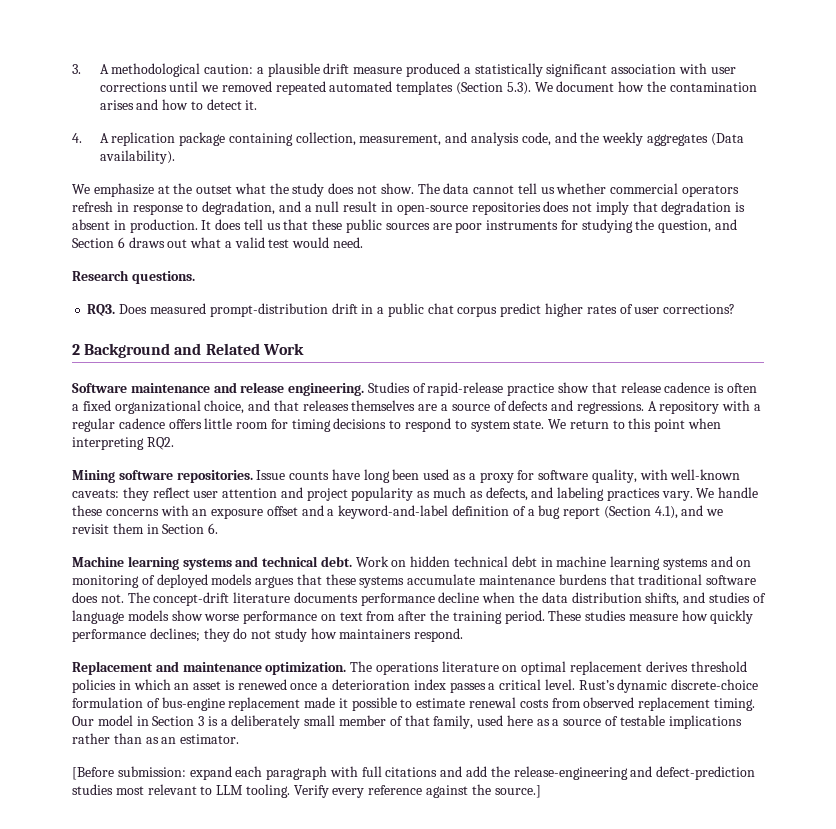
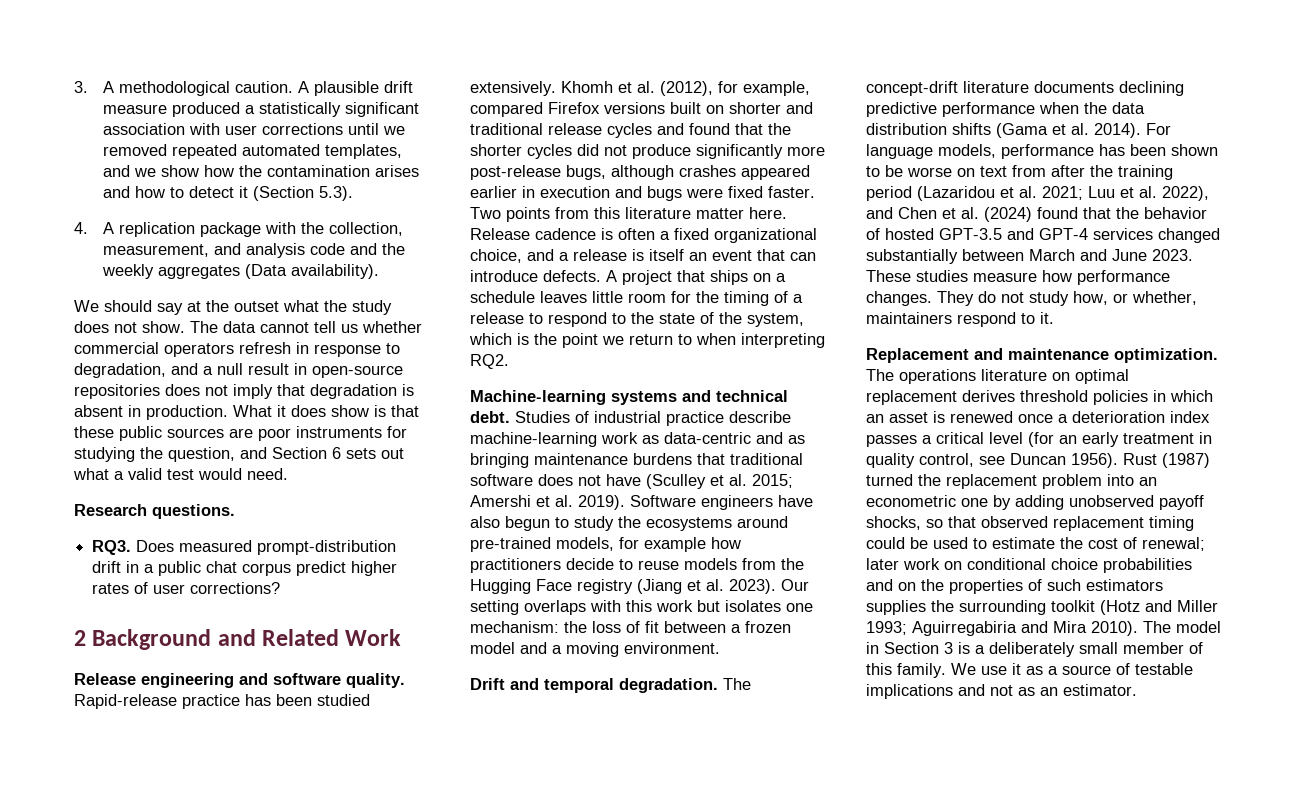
[204,64,264,74] caution: a -> [234,81,309,93] caution. A
[396,81,615,95] templates (Section 5.3). We document -> [324,144,402,159] [102,165,199,177] templates, and we show
[245,100,258,110] it. -> [238,186,353,201] it (Section 5.3).
[228,133,293,146] containing -> [264,222,324,234] with the
[521,132,551,146] code, -> [309,243,345,255] code
[93,183,154,197] emphasize -> [104,300,183,315] should say
[201,219,281,230] It does tell us -> [233,405,386,417] What it does show is
[128,237,165,248] draws -> [346,448,376,459] sets
[72,382,661,396] Software maintenance and release engineering. Studies of rapid-release practice show that release -> [74,673,405,688] [74,694,370,709] [470,81,810,96] [470,102,813,117] [470,123,791,138] [470,144,825,159] [470,165,810,180] [470,186,815,201] [470,207,787,222] [470,228,530,240] Release engineering and software quality. Rapid-release practice has been studied extensively. Khomh et al. (2012), for example, compared Firefox versions built on shorter and traditional release cycles and found that the shorter cycles did not produce significantly more post-release bugs, although crashes appeared earlier in execution and bugs were fixed faster. Two points from this literature matter here. Release
[273,400,762,414] [72,418,722,432] [72,437,174,450] [72,469,741,483] [72,487,759,501] [72,505,724,519] [72,523,219,534] [72,556,752,570] [72,574,476,588] that releases themselves are a source of defects and regressions. A repository with a regular cadence offers little room for timing decisions to respond to system state. We return to this point when interpreting RQ2. // Mining software repositories. Issue counts have long been used as a proxy for software quality, with well-known caveats: they reflect user attention and project popularity as much as defects, and labeling practices vary. We handle these concerns with an exposure offset and a keyword-and-label definition of a bug report (Section 4.1), and we revisit them in Section 6. // Machine learning systems and technical debt. Work on hidden technical debt in machine learning systems and on monitoring of deployed models argues that these systems accumulate -> [559,249,816,261] [470,270,786,285] [470,291,803,306] [470,312,804,327] [469,333,825,348] [470,354,509,369] [470,390,788,405] [470,411,791,426] [470,432,805,447] [470,453,529,468] a release is itself an event that can introduce defects. A project that ships on a schedule leaves little room for the timing of a release to respond to the state of the system, which is the point we return to when interpreting RQ2. // Machine-learning systems and technical debt. Studies of industrial practice describe machine-learning work as data-centric and as bringing
[100,594,124,603] not. -> [578,474,793,489] [470,495,813,510] [470,516,788,531] [470,537,741,552] [470,558,804,573] [470,579,809,594] [470,600,813,615] [470,621,791,633] [470,642,720,657] [470,678,718,693] not have (Sculley et al. 2015; Amershi et al. 2019). Software engineers have also begun to study the ecosystems around pre-trained models, for example how practitioners decide to reuse models from the Hugging Face registry (Jiang et al. 2023). Our setting overlaps with this work but isolates one mechanism: the loss of fit between a frozen model and a moving environment. // Drift and temporal degradation.
[360,592,480,606] performance decline -> [1119,81,1184,96] [866,102,1035,117] declining predictive performance
[645,592,766,606] [72,610,318,624] shifts, and studies of language models show worse performance -> [952,123,1171,138] [866,144,1218,159] [866,165,952,177] shifts (Gama et al. 2014). For language models, performance has been shown to be worse
[504,610,754,624] [72,628,464,642] period. These studies measure how quickly performance declines; they do not study how maintainers respond. -> [866,186,1209,201] [866,207,1207,222] [866,228,1220,243] [866,249,1193,264] [866,270,1170,285] [866,291,1197,306] [866,312,1054,327] period (Lazaridou et al. 2021; Luu et al. 2022), and Chen et al. (2024) found that the behavior of hosted GPT-3.5 and GPT-4 services changed substantially between March and June 2023. These studies measure how performance changes. They do not study how, or whether, maintainers respond to it.
[544,679,759,693] [72,697,755,711] [72,716,94,726] level. Rust’s dynamic discrete-choice formulation of bus-engine replacement made it possible to estimate renewal costs from observed replacement timing. Our -> [989,432,1212,447] [866,453,1210,468] [866,474,1157,489] [866,495,1204,510] [866,516,1194,531] [866,537,1205,551] [866,558,1192,573] [866,579,1163,594] [866,600,1218,615] [866,621,1171,636] level (for an early treatment in quality control, see Duncan 1956). Rust (1987) turned the replacement problem into an econometric one by adding unobserved payoff shocks, so that observed replacement timing could be used to estimate the cost of renewal; later work on conditional choice probabilities and on the properties of such estimators supplies the surrounding toolkit (Hotz and Miller 1993; Aguirregabiria and Mira 2010). The
[404,715,533,729] that family, used here -> [866,663,1021,678] this family. We use it
[72,733,142,744] rather than -> [958,684,1013,696] and not
[72,766,756,780] [72,784,541,798] // [Before submission: expand each paragraph with full citations and add the release-engineering and defect-prediction studies most relevant to LLM tooling. Verify every reference against the source.] -> (1137, 690) none

